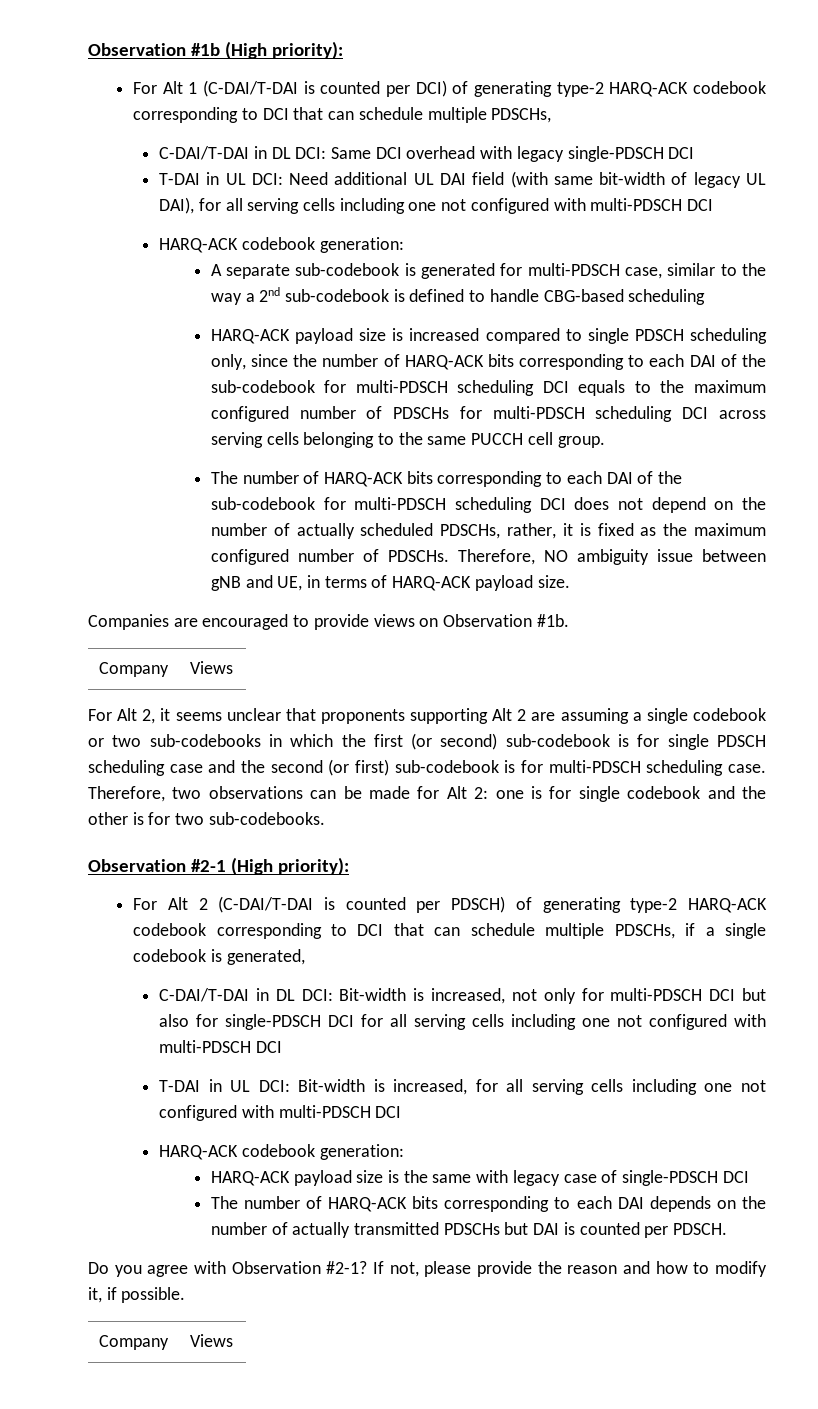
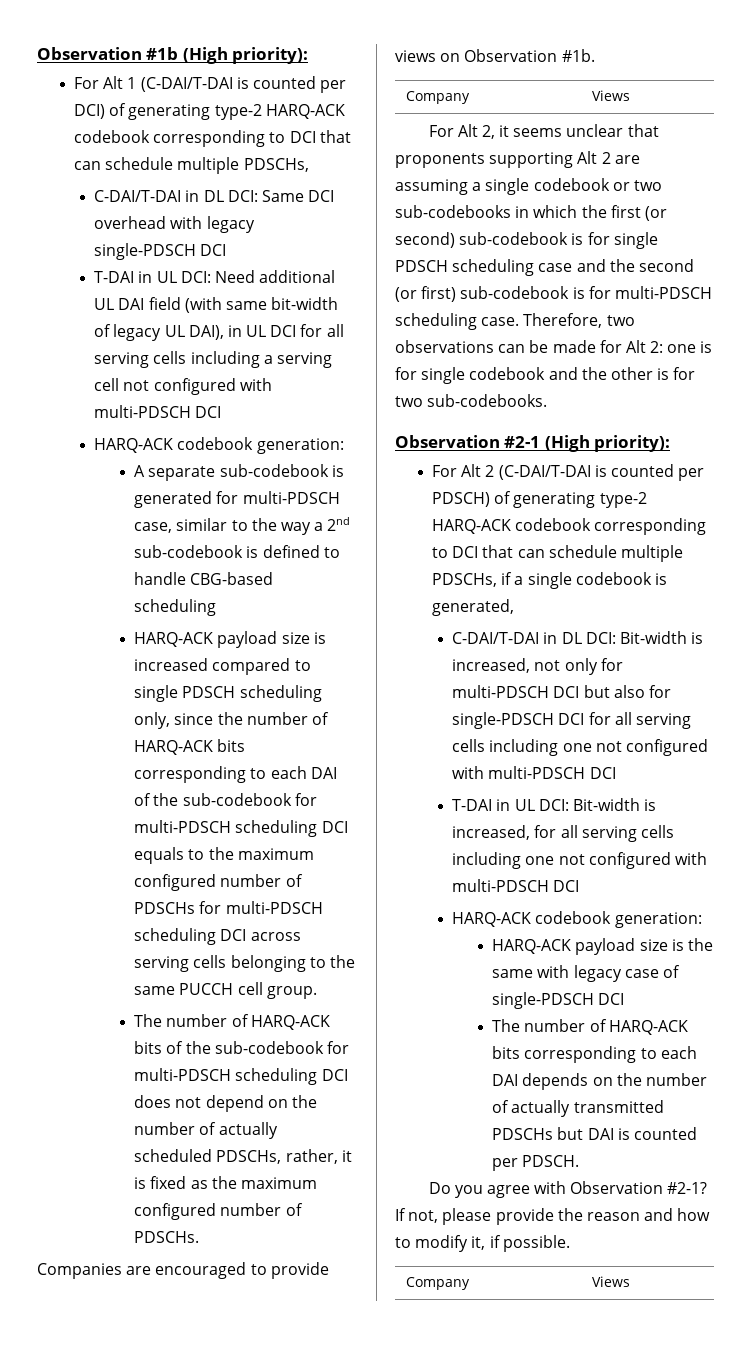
[198,198,437,214] for all serving cells including one -> [227,324,344,337] [94,351,332,368] [94,378,120,391] in UL DCI for all serving cells including a serving cell
[437,471,633,487] corresponding to each DAI -> (163, 1047) none
[457,549,767,565] [210,575,570,591] Therefore, NO ambiguity issue between gNB and UE, in terms of HARQ-ACK payload size. -> (200, 1237) none

